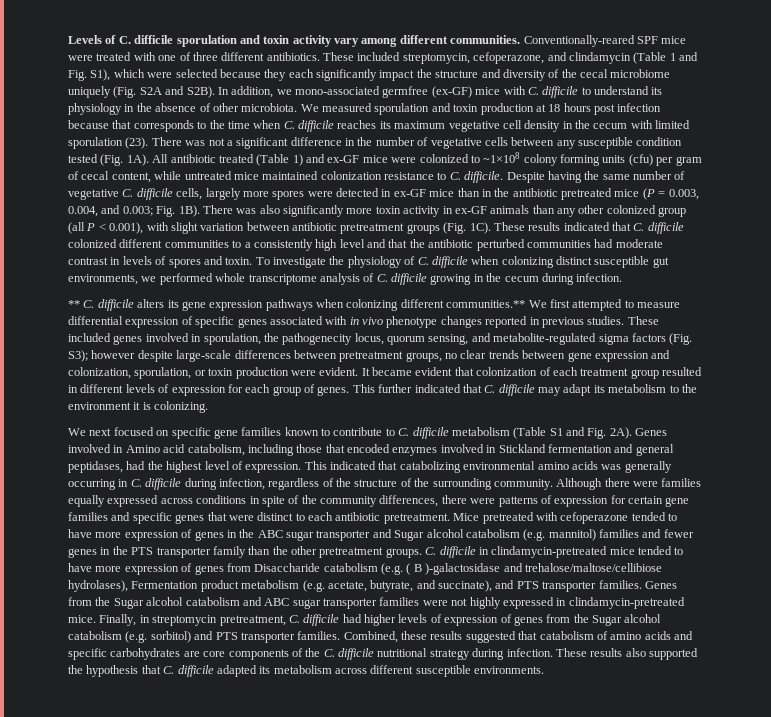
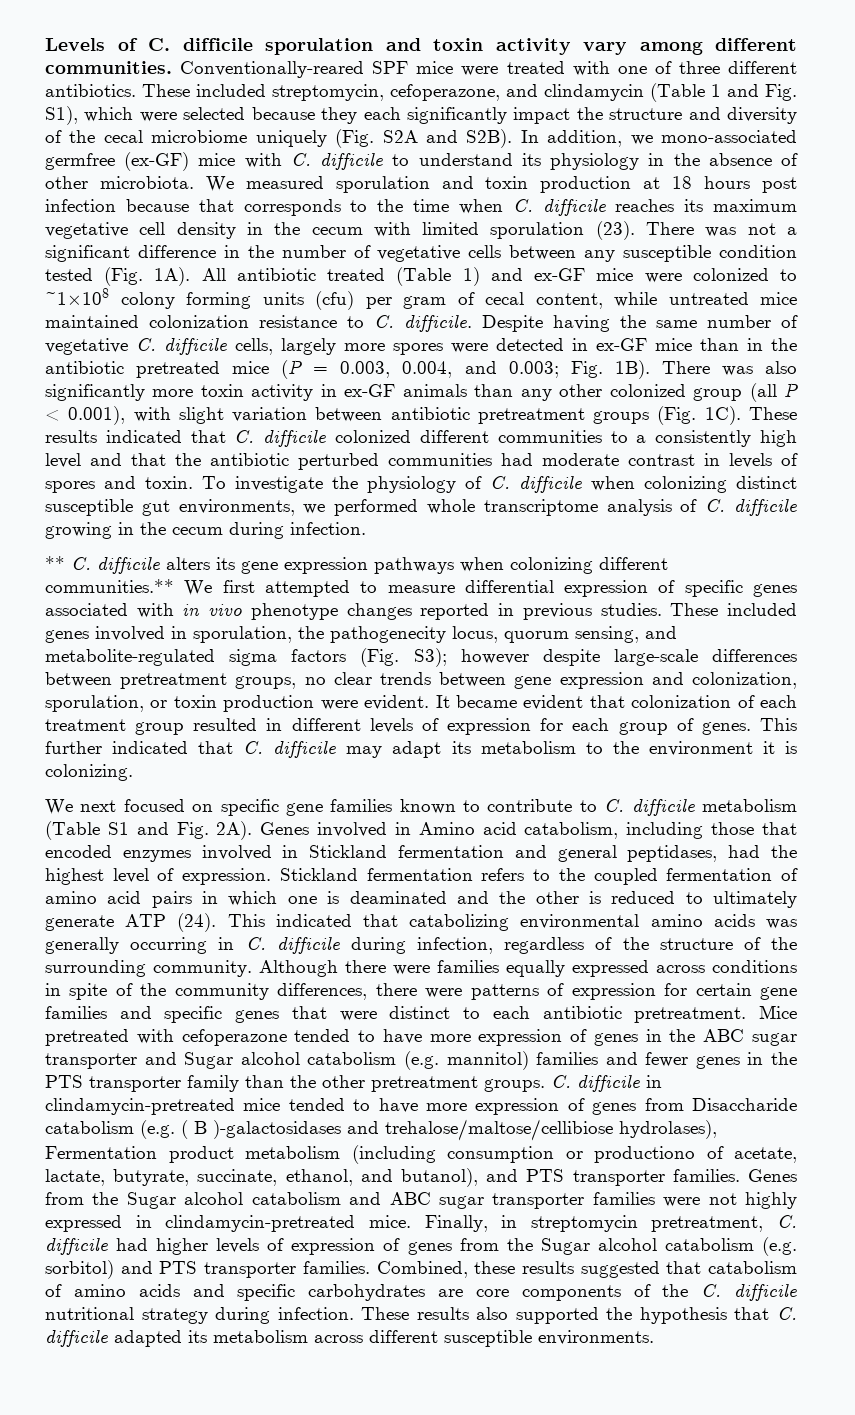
(302, 467) none -> [279,868,799,885] [45,891,797,908] [45,913,217,932] Stickland fermentation refers to the coupled fermentation of amino acid pairs in which one is deaminated and the other is reduced to ultimately generate ATP (24).
[425,563,501,575] )-galactosidase -> [213,1120,341,1139] )-galactosidases
[302,580,492,592] (e.g. acetate, butyrate, and succinate), -> [351,1145,797,1164] [45,1168,478,1187] (including consumption or productiono of acetate, lactate, butyrate, succinate, ethanol, and butanol),

